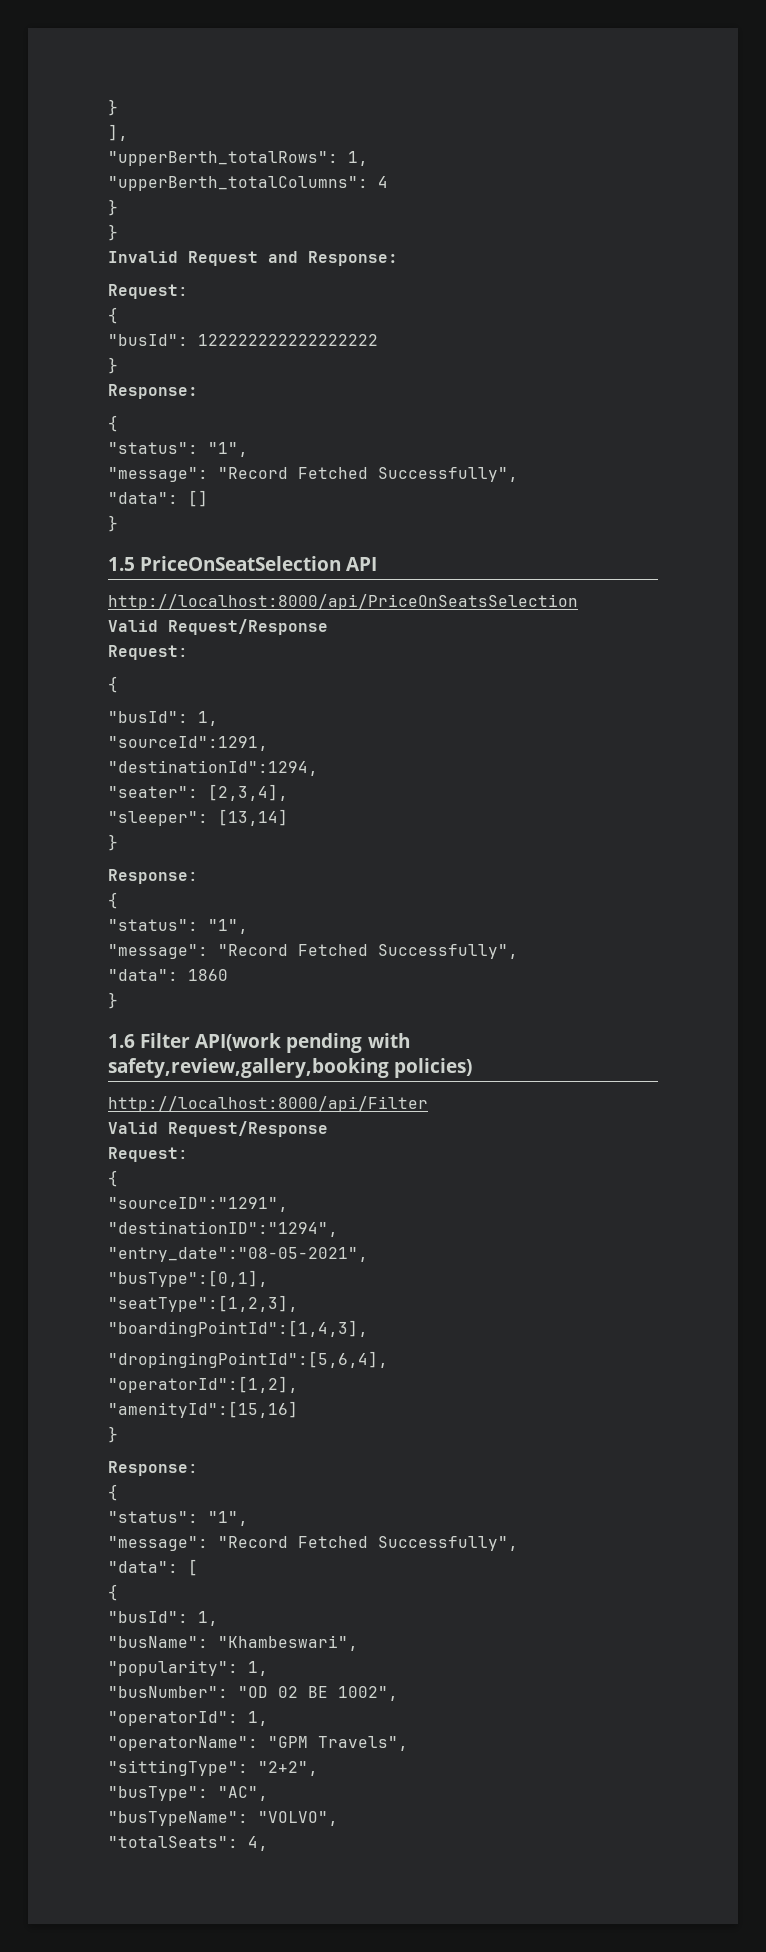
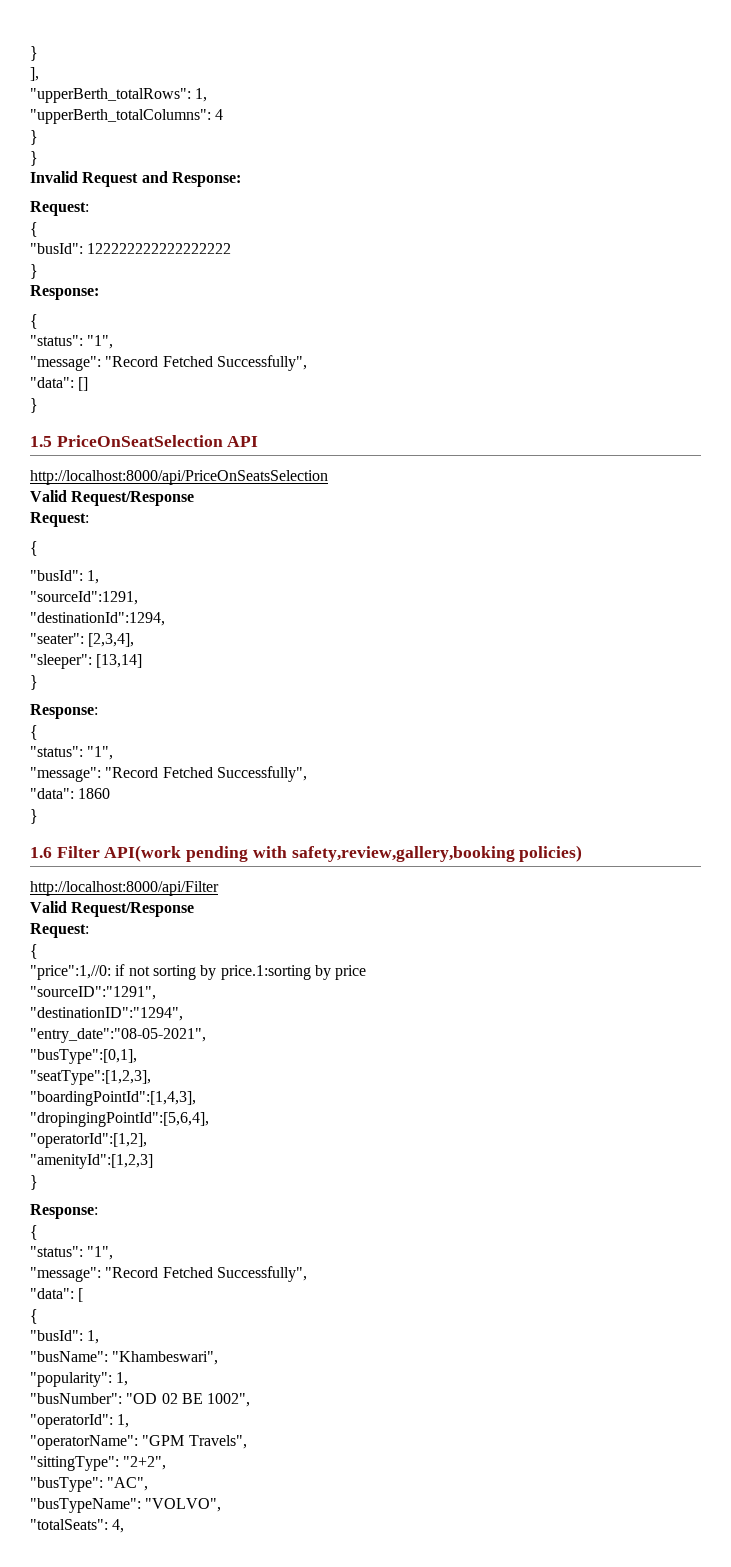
(118, 1178) none -> [30,964,367,980] // "price":1,//0: if not sorting by price.1:sorting by price
[108,1401,298,1418] "amenityId":[15,16] -> [30,1154,153,1169] "amenityId":[1,2,3]

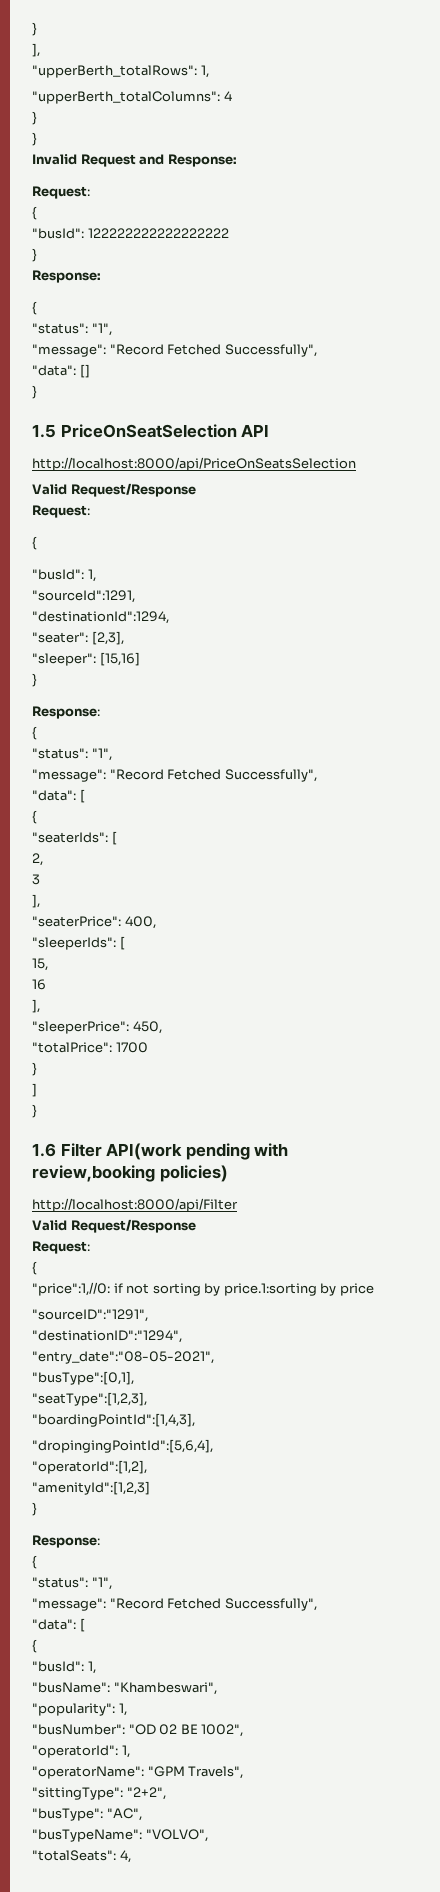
[88,633,135,647] [2,3,4], -> [91,631,124,645] [2,3],
[96,654,143,668] [13,14] -> [99,652,140,666] [15,16]
[78,788,111,799] 1860 -> [79,789,85,803] [32,810,37,824] [32,831,117,845] [32,853,43,866] [32,874,40,885] [32,894,40,908] [32,916,156,929] [32,936,125,950] [32,958,48,971] [32,979,46,990] [32,999,40,1013] [32,1021,162,1034] [32,1042,148,1053] [32,1062,37,1076] [32,1083,37,1097] [ // { // "seaterIds": [ // 2, // 3 // ], // "seaterPrice": 400, // "sleeperIds": [ // 15, // 16 // ], // "sleeperPrice": 450, // "totalPrice": 1700 // } // ]
[291,846,515,862] safety,review,gallery,booking -> [32,1165,155,1182] review,booking

